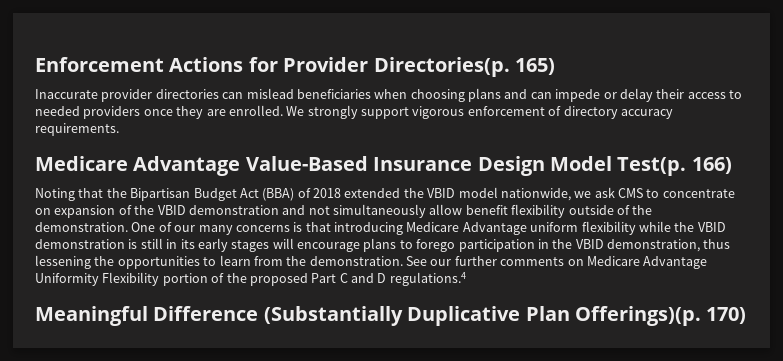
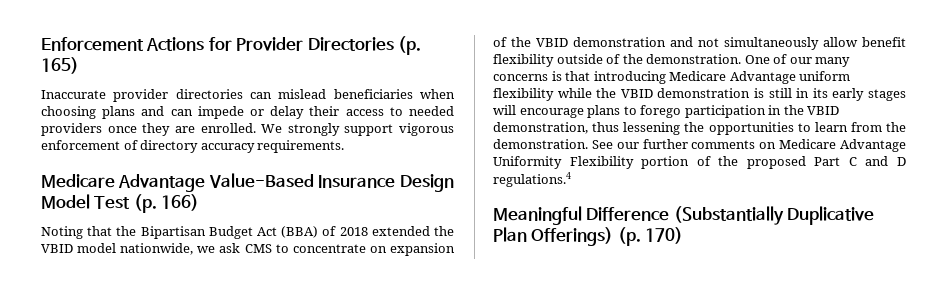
[373,57,510,77] Directories(p. -> [307,36,422,55] Directories (p.
[617,157,687,176] Test(p. -> [94,194,157,213] Test (p.
[574,306,701,326] Offerings)(p. -> [531,227,641,246] Offerings) (p.

